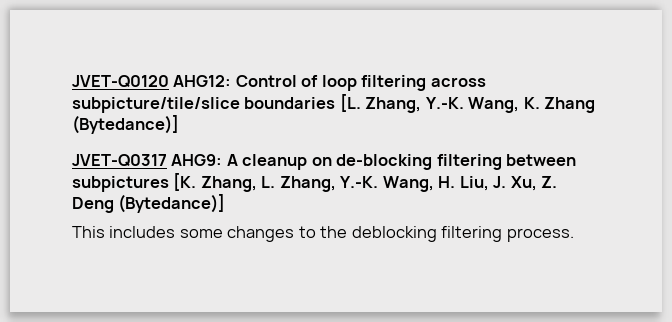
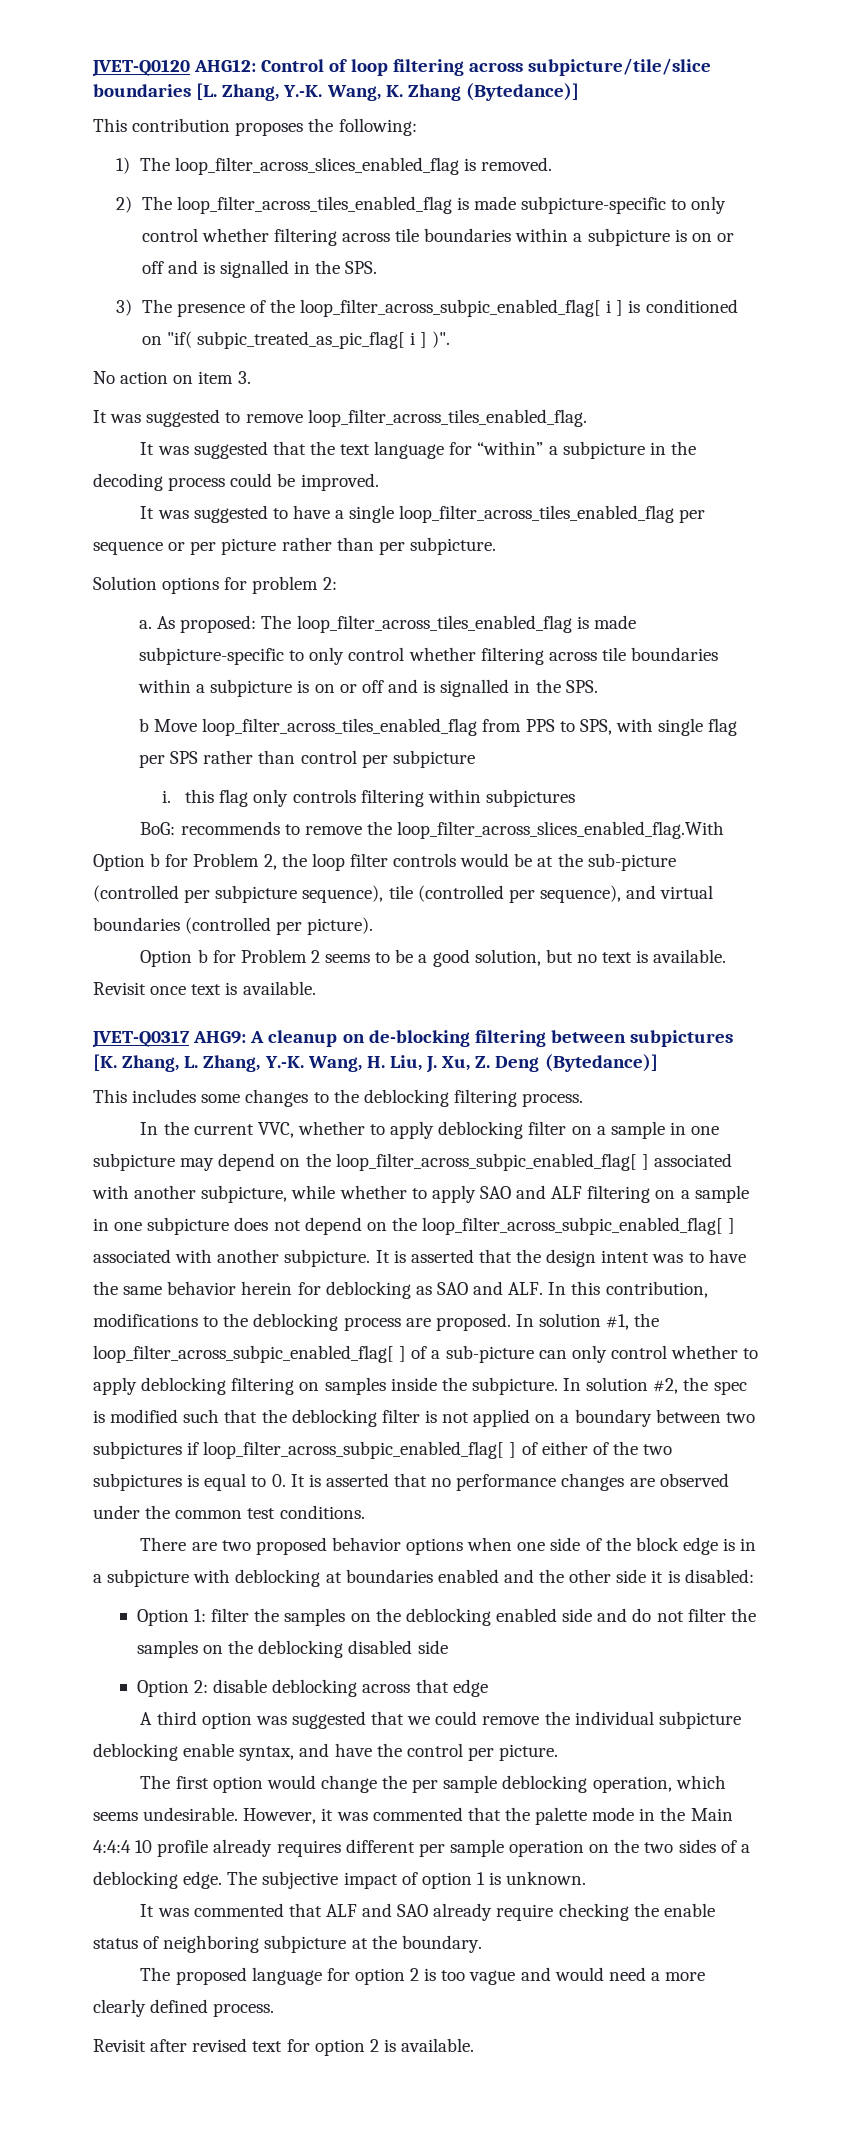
(179, 124) none -> [93,118,417,136] [116,157,552,175] [116,196,727,214] [141,228,734,246] [141,260,378,278] [116,299,738,317] [141,331,451,349] [93,371,251,384] [93,409,587,427] [140,441,696,459] [93,473,379,491] [140,505,706,523] [93,537,496,555] [93,576,337,594] [139,615,636,633] [139,647,719,665] [138,679,598,697] [139,718,738,736] [139,750,475,768] [162,789,575,807] [140,821,725,839] [93,853,676,871] [93,885,714,903] [93,917,374,935] [140,949,727,967] [93,981,316,995] // This contribution proposes the following: // 1) The loop_filter_across_slices_enabled_flag is removed. // 2) The loop_filter_across_tiles_enabled_flag is made subpicture-specific to only control whether filtering across tile boundaries within a subpicture is on or off and is signalled in the SPS. // 3) The presence of the loop_filter_across_subpic_enabled_flag[ i ] is conditioned on "if( subpic_treated_as_pic_flag[ i ] )". // No action on item 3. // It was suggested to remove loop_filter_across_tiles_enabled_flag. // It was suggested that the text language for “within” a subpicture in the decoding process could be improved. // It was suggested to have a single loop_filter_across_tiles_enabled_flag per sequence or per picture rather than per subpicture. // Solution options for problem 2: // a. As proposed: The loop_filter_across_tiles_enabled_flag is made subpicture-specific to only control whether filtering across tile boundaries within a subpicture is on or off and is signalled in the SPS. // b Move loop_filter_across_tiles_enabled_flag from PPS to SPS, with single flag per SPS rather than control per subpicture // i. this flag only controls filtering within subpictures // BoG: recommends to remove the loop_filter_across_slices_enabled_flag.With Option b for Problem 2, the loop filter controls would be at the sub-picture (controlled per subpicture sequence), tile (controlled per sequence), and virtual boundaries (controlled per picture). // Option b for Problem 2 seems to be a good solution, but no text is available. Revisit once text is available.
(574, 235) none -> [140,1121,720,1139] [93,1153,732,1171] [92,1185,749,1203] [93,1217,736,1235] [93,1249,746,1267] [93,1281,708,1299] [93,1313,660,1331] [93,1345,759,1363] [93,1377,747,1395] [93,1409,755,1427] [93,1441,673,1459] [93,1473,729,1491] [93,1505,365,1519] [140,1537,757,1555] [93,1569,754,1587] [136,1608,756,1626] [136,1640,448,1658] [136,1679,488,1697] [140,1711,741,1729] [93,1743,559,1761] [140,1775,726,1793] [93,1807,733,1825] [93,1839,750,1857] [93,1871,587,1889] [140,1903,715,1921] [93,1935,482,1953] [140,1967,706,1985] [93,1999,275,2017] [93,2038,475,2056] // In the current VVC, whether to apply deblocking filter on a sample in one subpicture may depend on the loop_filter_across_subpic_enabled_flag[ ] associated with another subpicture, while whether to apply SAO and ALF filtering on a sample in one subpicture does not depend on the loop_filter_across_subpic_enabled_flag[ ] associated with another subpicture. It is asserted that the design intent was to have the same behavior herein for deblocking as SAO and ALF. In this contribution, modifications to the deblocking process are proposed. In solution #1, the loop_filter_across_subpic_enabled_flag[ ] of a sub-picture can only control whether to apply deblocking filtering on samples inside the subpicture. In solution #2, the spec is modified such that the deblocking filter is not applied on a boundary between two subpictures if loop_filter_across_subpic_enabled_flag[ ] of either of the two subpictures is equal to 0. It is asserted that no performance changes are observed under the common test conditions. // There are two proposed behavior options when one side of the block edge is in a subpicture with deblocking at boundaries enabled and the other side it is disabled: // Option 1: filter the samples on the deblocking enabled side and do not filter the samples on the deblocking disabled side // Option 2: disable deblocking across that edge // A third option was suggested that we could remove the individual subpicture deblocking enable syntax, and have the control per picture. // The first option would change the per sample deblocking operation, which seems undesirable. However, it was commented that the palette mode in the Main 4:4:4 10 profile already requires different per sample operation on the two sides of a deblocking edge. The subjective impact of option 1 is unknown. // It was commented that ALF and SAO already require checking the enable status of neighboring subpicture at the boundary. // The proposed language for option 2 is too vague and would need a more clearly defined process. // Revisit after revised text for option 2 is available.

